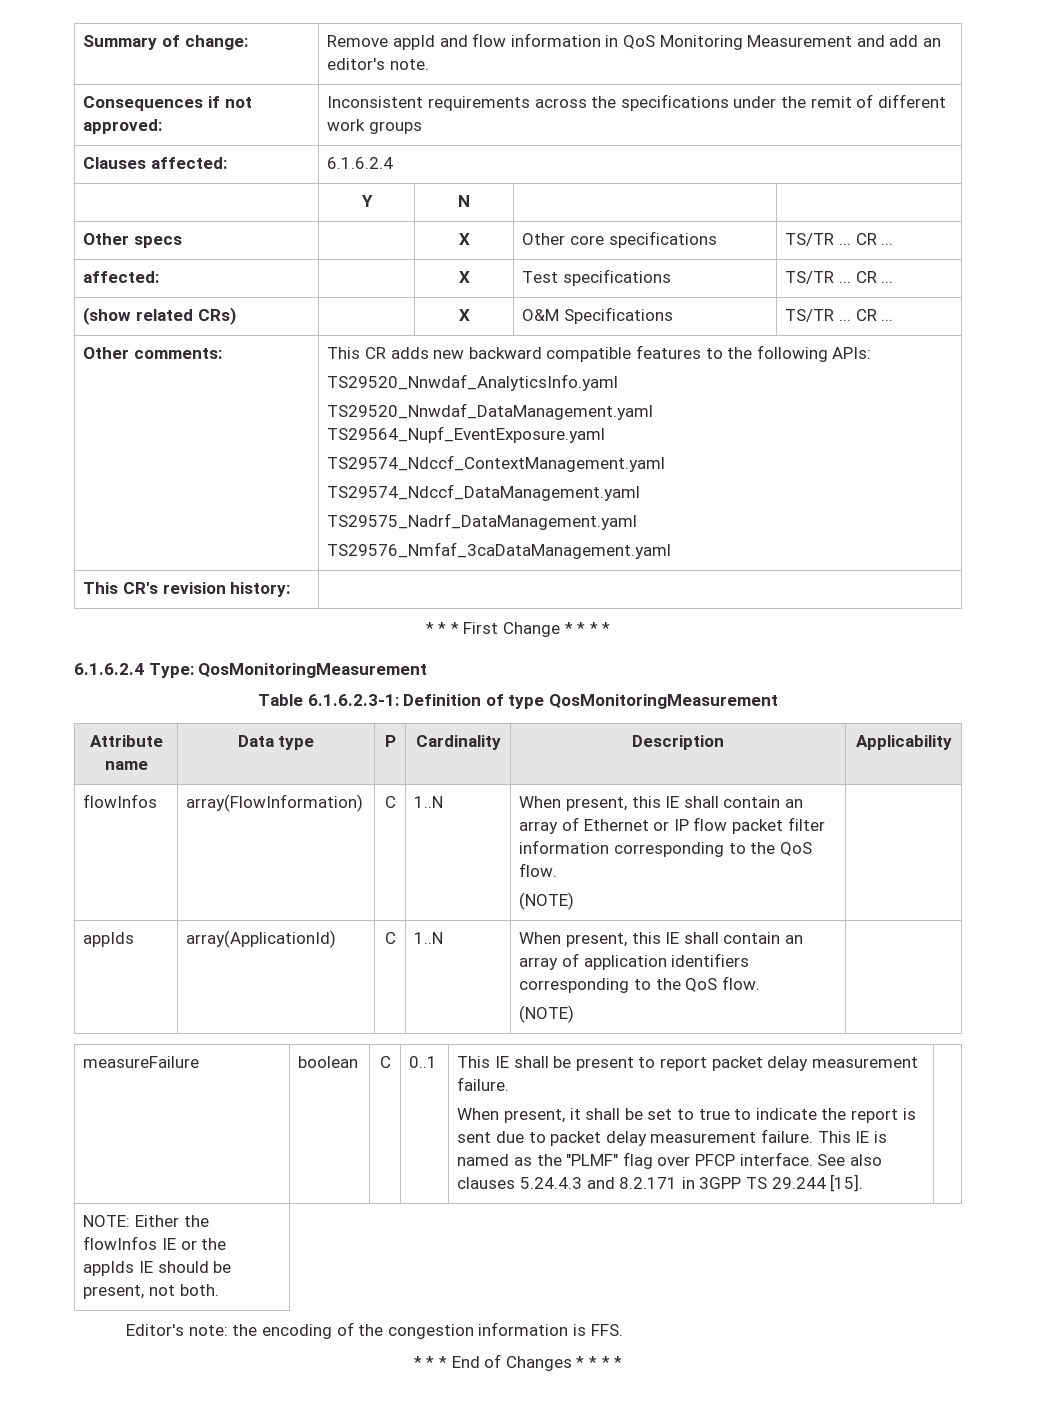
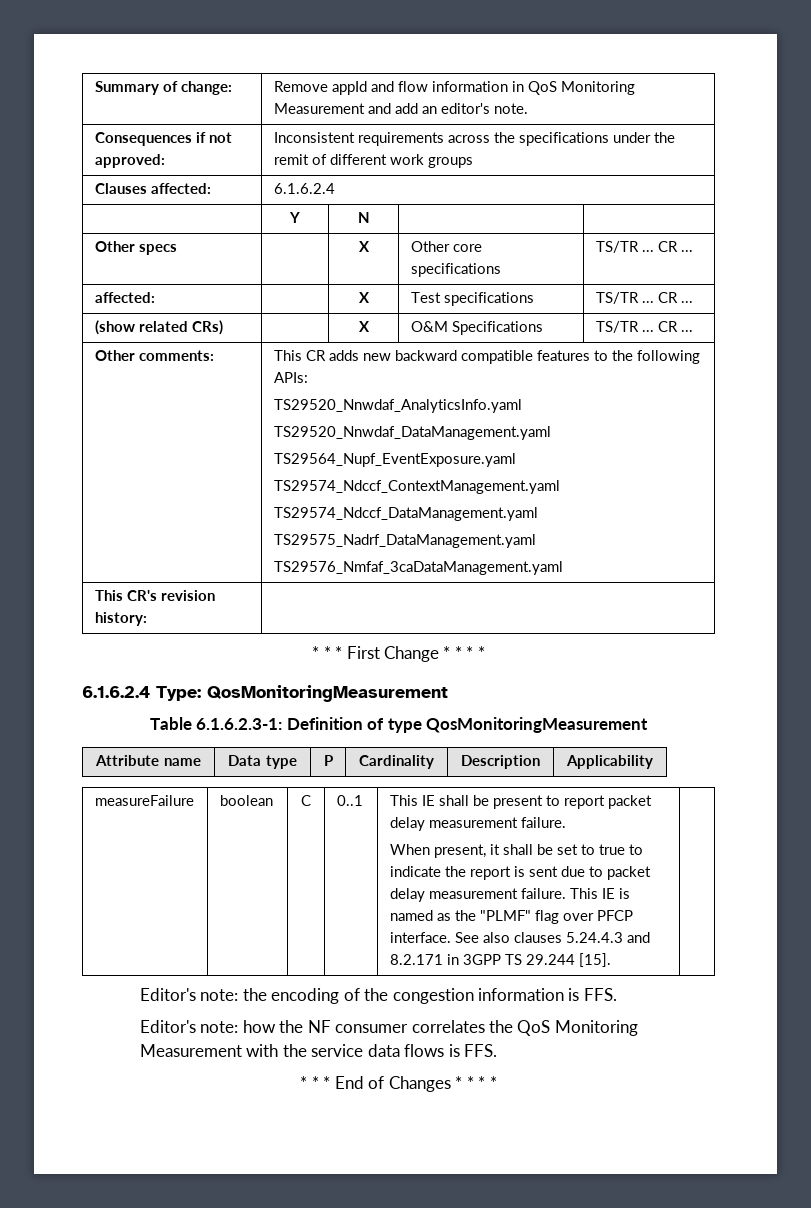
[83,794,158,808] [186,794,364,812] [384,796,396,808] [414,796,444,808] [519,796,803,811] [519,817,825,834] [519,840,812,857] [519,863,558,877] [519,892,575,910] [83,932,135,947] [186,930,337,948] [384,932,396,944] [414,932,444,944] [519,932,803,947] [519,953,750,970] [519,976,760,993] [519,1005,575,1023] // flowInfos | array(FlowInformation) | C | 1..N | When present, this IE shall contain an array of Ethernet or IP flow packet filter information corresponding to the QoS flow. // (NOTE) | // appIds | array(ApplicationId) | C | 1..N | When present, this IE shall contain an array of application identifiers corresponding to the QoS flow. // (NOTE) | -> (653, 762) none
[83,1215,209,1227] [83,1236,227,1250] [83,1261,232,1276] [83,1284,219,1299] // NOTE: Either the flowInfos IE or the appIds IE should be present, not both. -> (612, 960) none
(623, 1330) none -> [139,1020,638,1036] [139,1044,498,1057] // Editor's note: how the NF consumer correlates the QoS Monitoring Measurement with the service data flows is FFS.

